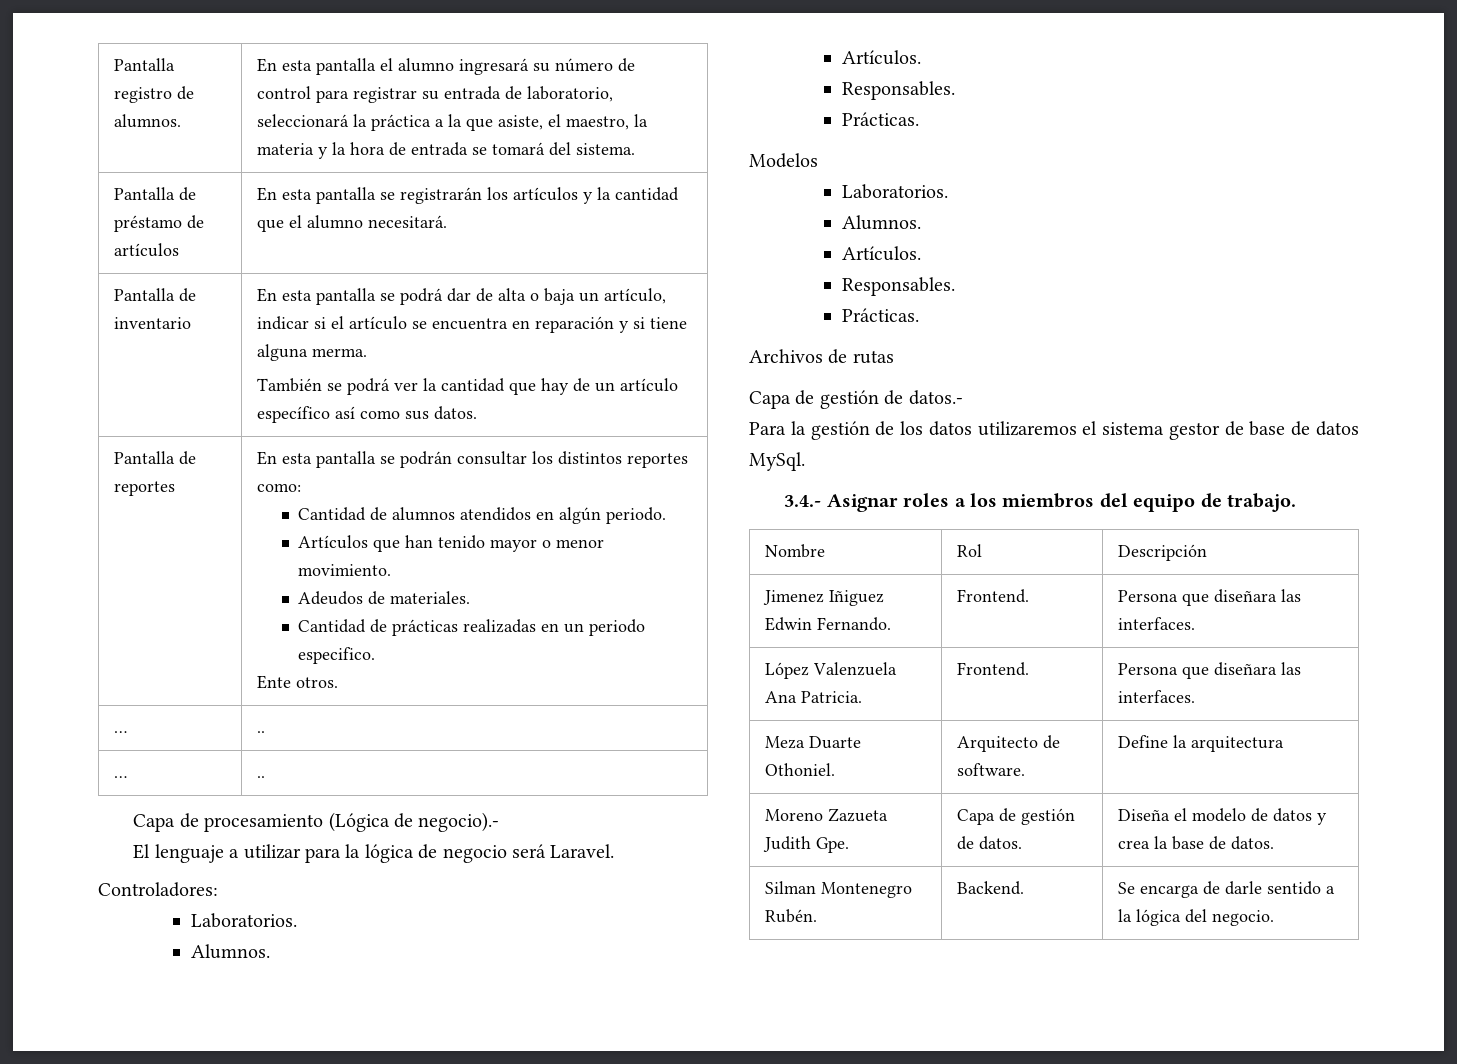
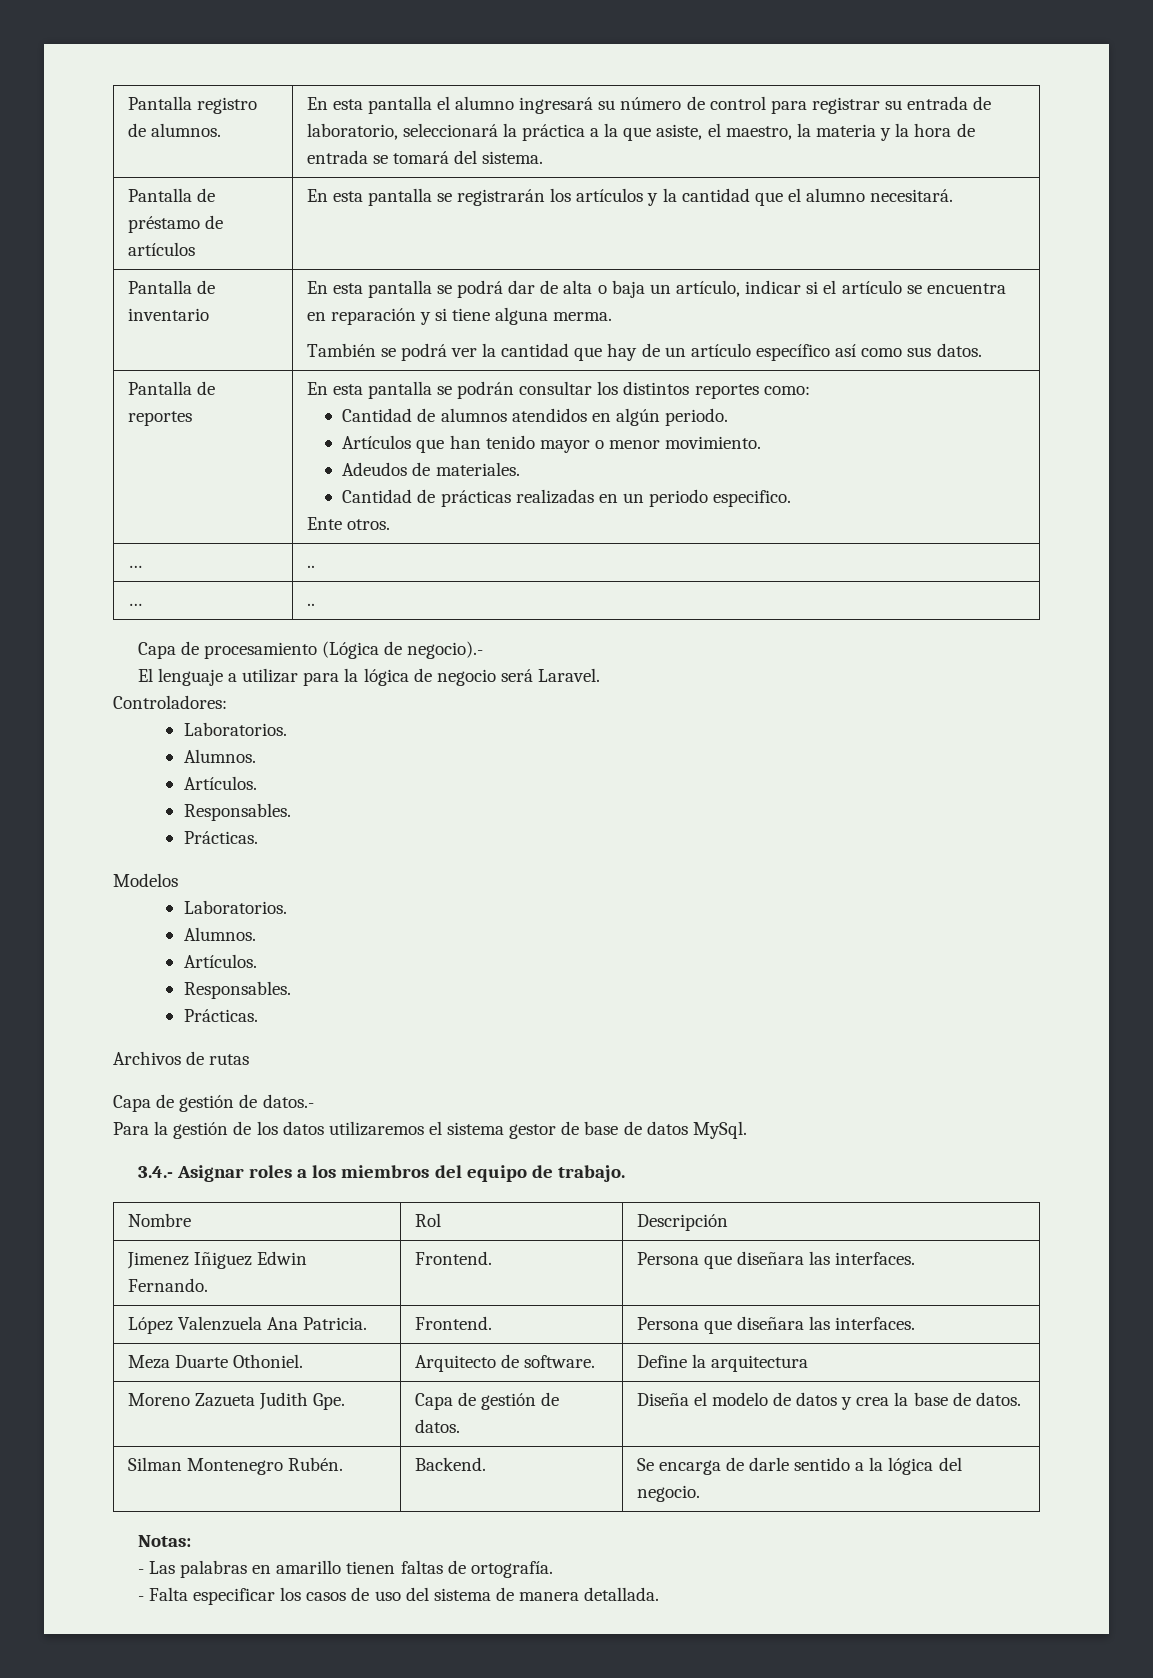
(1274, 918) none -> [137,1535,191,1547] [137,1560,553,1578] [137,1587,660,1605] // Notas: // - Las palabras en amarillo tienen faltas de ortografía. // - Falta especificar los casos de uso del sistema de manera detallada.

